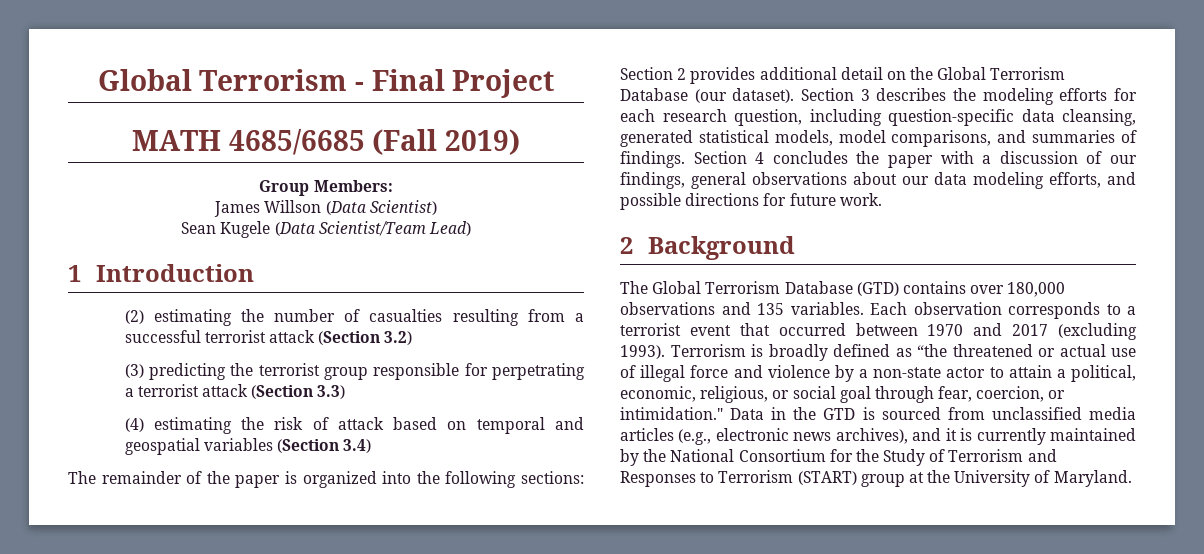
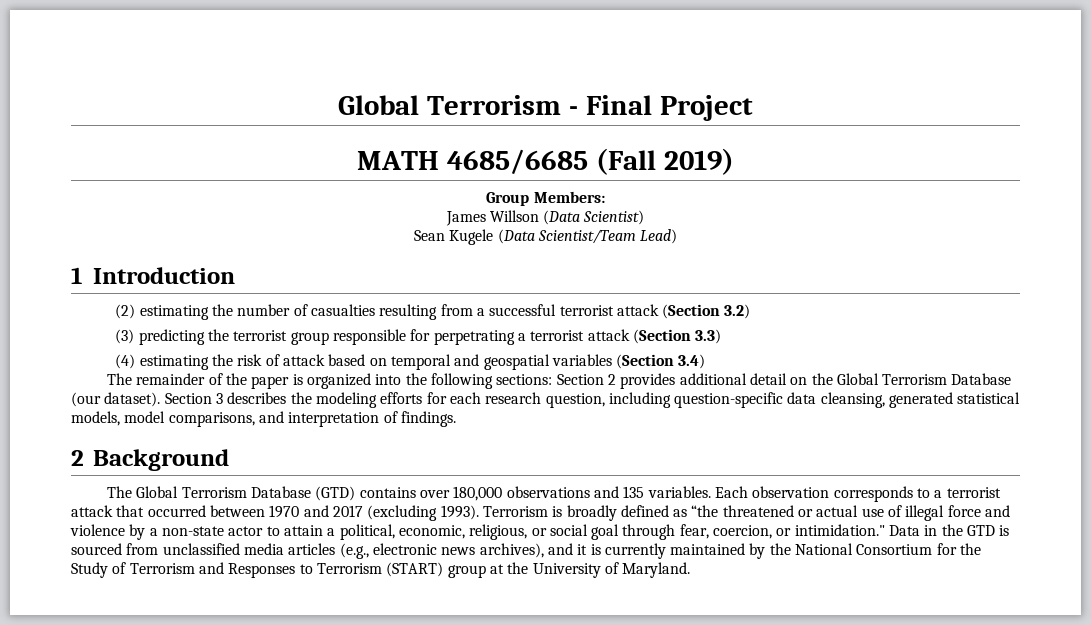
[1032,130,1116,143] summaries -> [288,412,380,427] interpretation
[693,151,1137,168] [620,172,1136,189] [620,193,882,210] Section 4 concludes the paper with a discussion of our findings, general observations about our data modeling efforts, and possible directions for future work. -> (456, 419) none
[689,325,731,336] event -> [71,505,113,517] attack

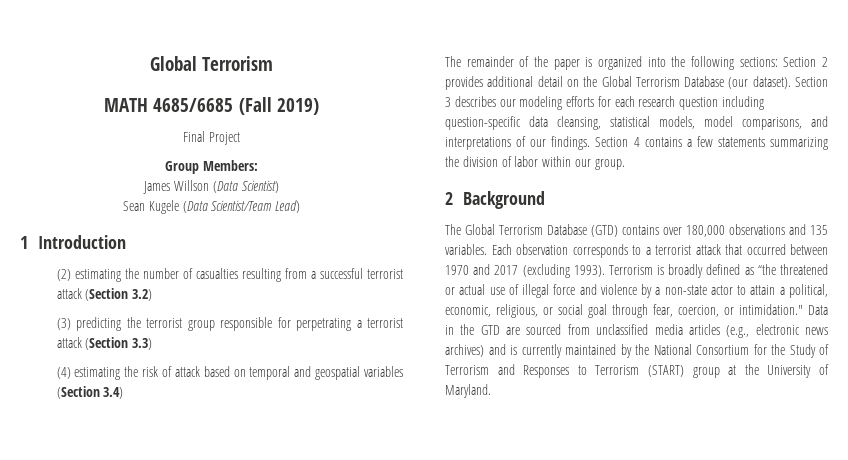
[338,95,753,121] Global Terrorism - Final Project -> [149,56,274,71] Global Terrorism
(734, 161) none -> [183,131,240,145] // Final Project
[290,392,312,404] the -> [499,99,516,107] our
[545,393,605,408] question, -> [679,97,719,110] question
[889,392,954,408] generated -> (601, 123) none
[288,411,456,427] interpretation of findings. -> [445,136,828,150] [445,156,625,170] interpretations of our findings. Section 4 contains a few statements summarizing the division of labor within our group.
[999,525,1010,536] is -> [506,327,521,335] are
[479,543,588,558] archives), and it -> [445,344,506,357] archives) and

